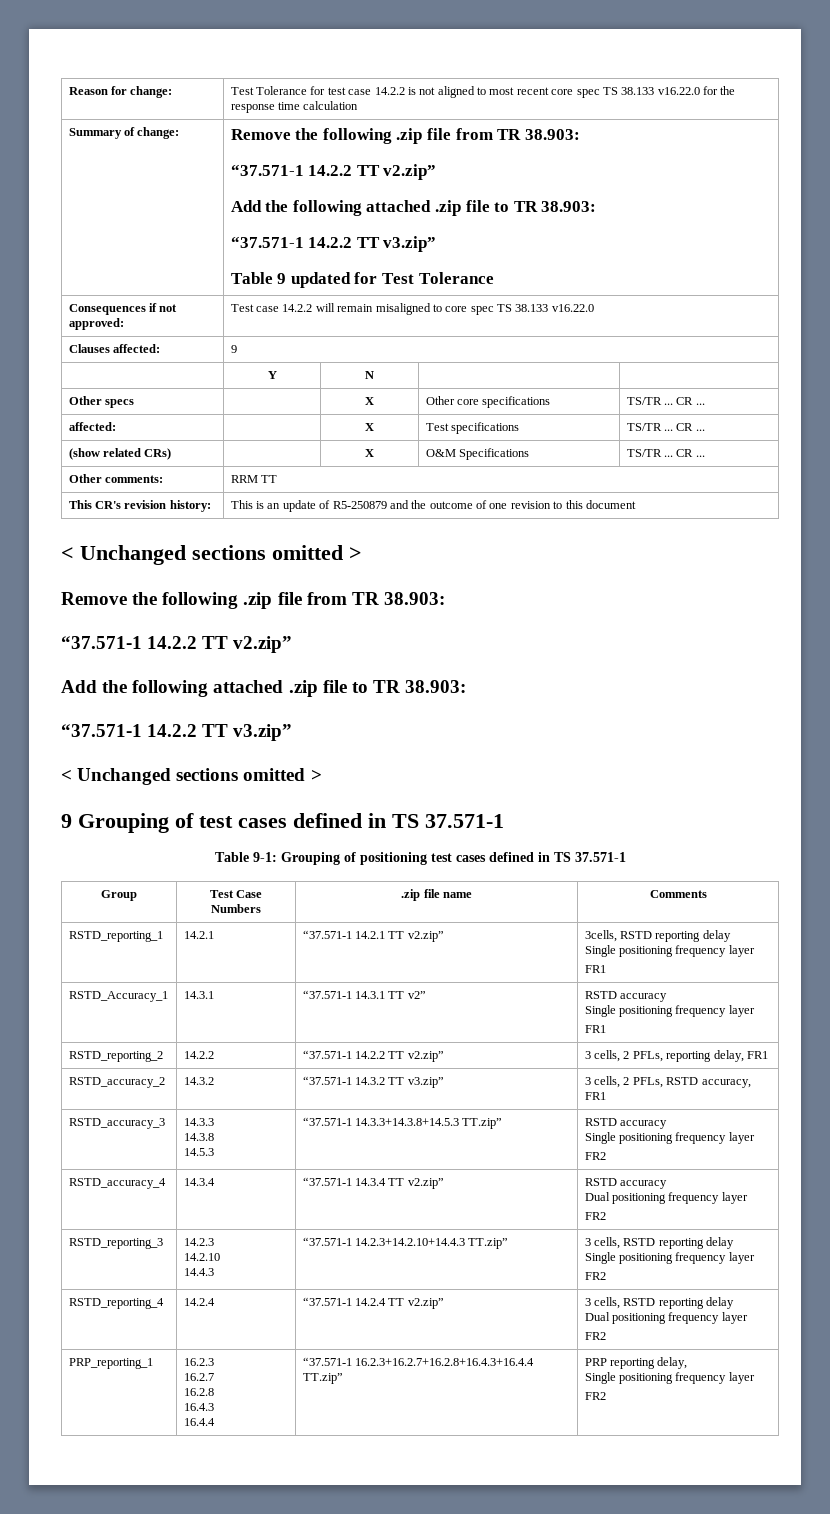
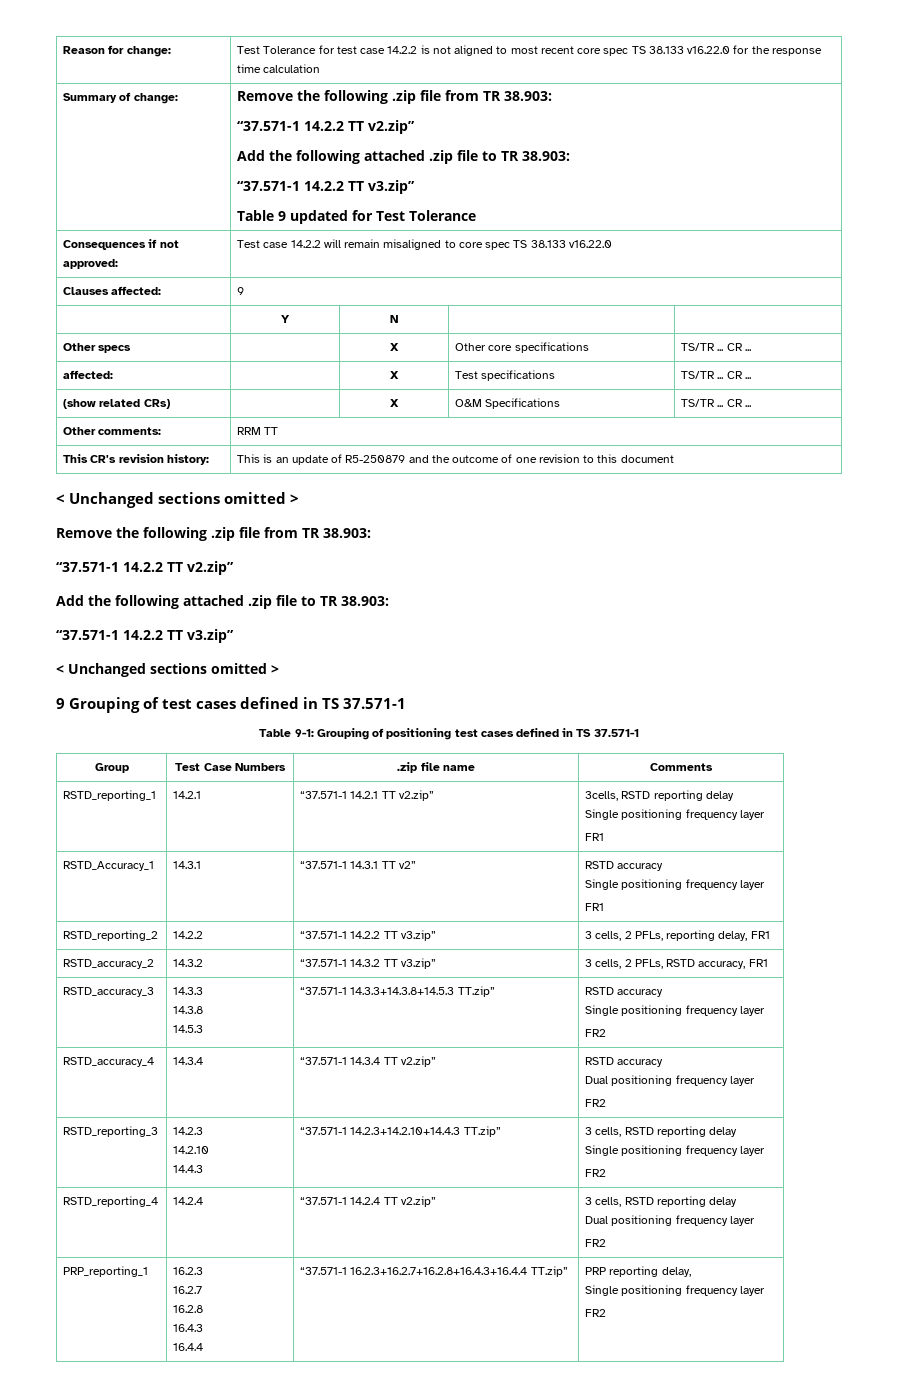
[407,1051,444,1062] v2.zip” -> [400,930,436,941] v3.zip”

